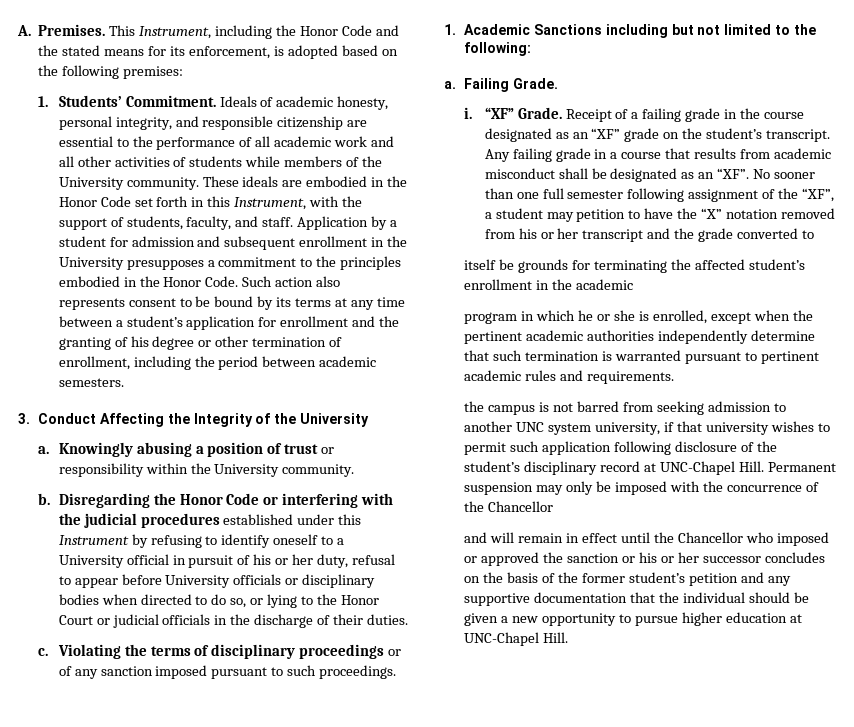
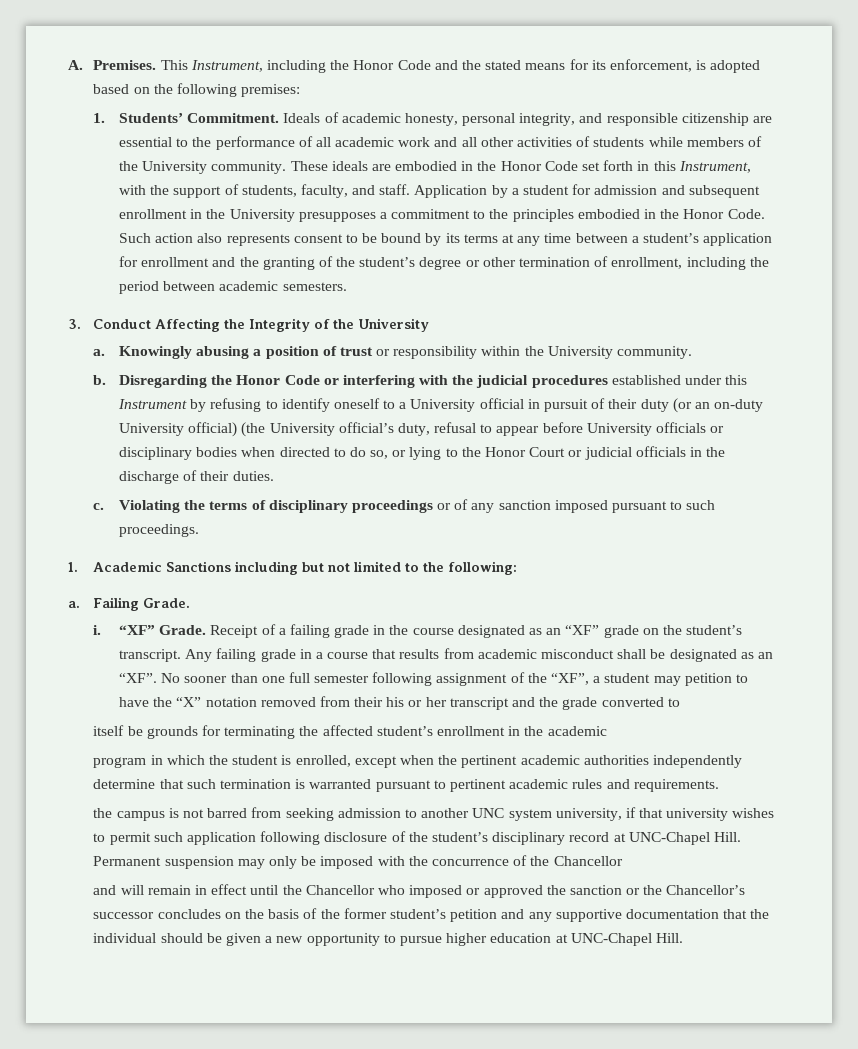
[130,336,149,347] his -> [336,257,416,267] the student’s
[253,554,314,565] his or her -> [608,398,764,413] [118,422,394,437] their duty (or an on-duty University official) (the University official’s
(515, 234) none -> [354,697,384,707] their
[578,310,635,321] he or she -> [209,755,279,765] the student
[638,552,699,563] his or her -> [643,885,746,895] the Chancellor’s

